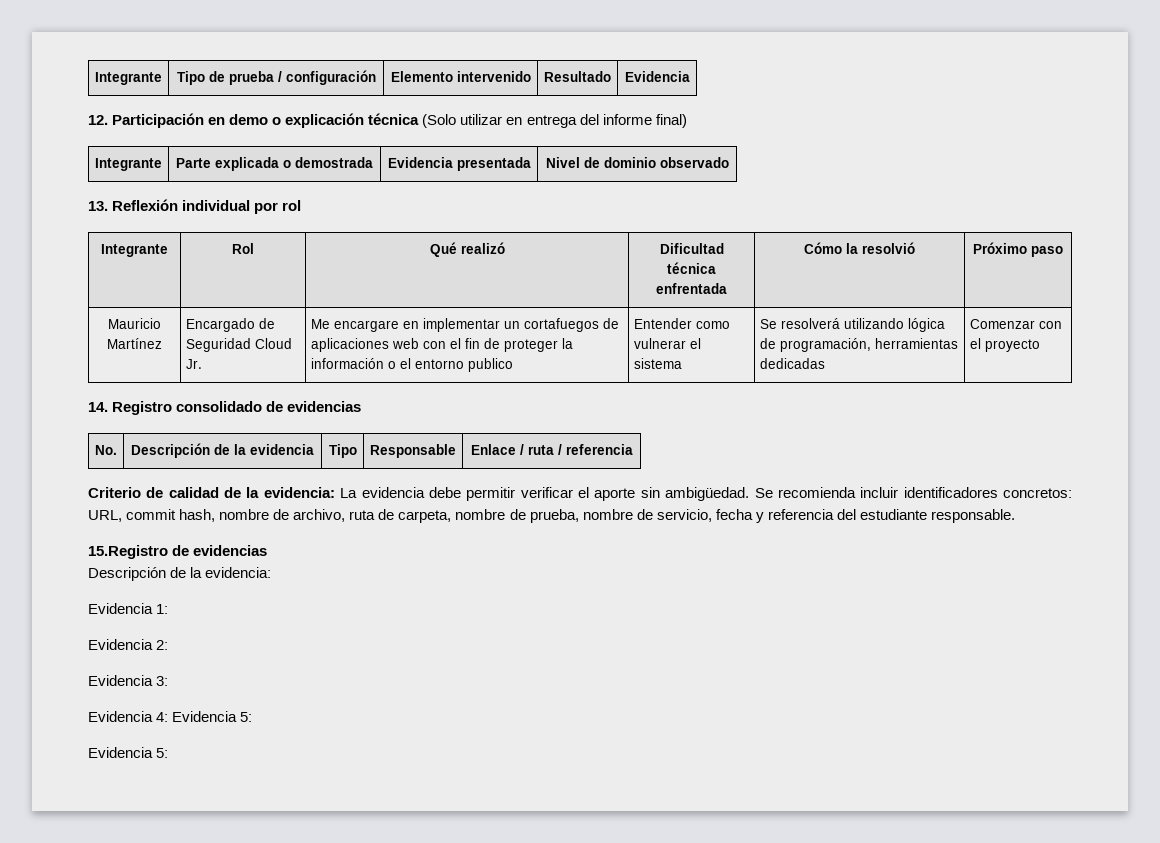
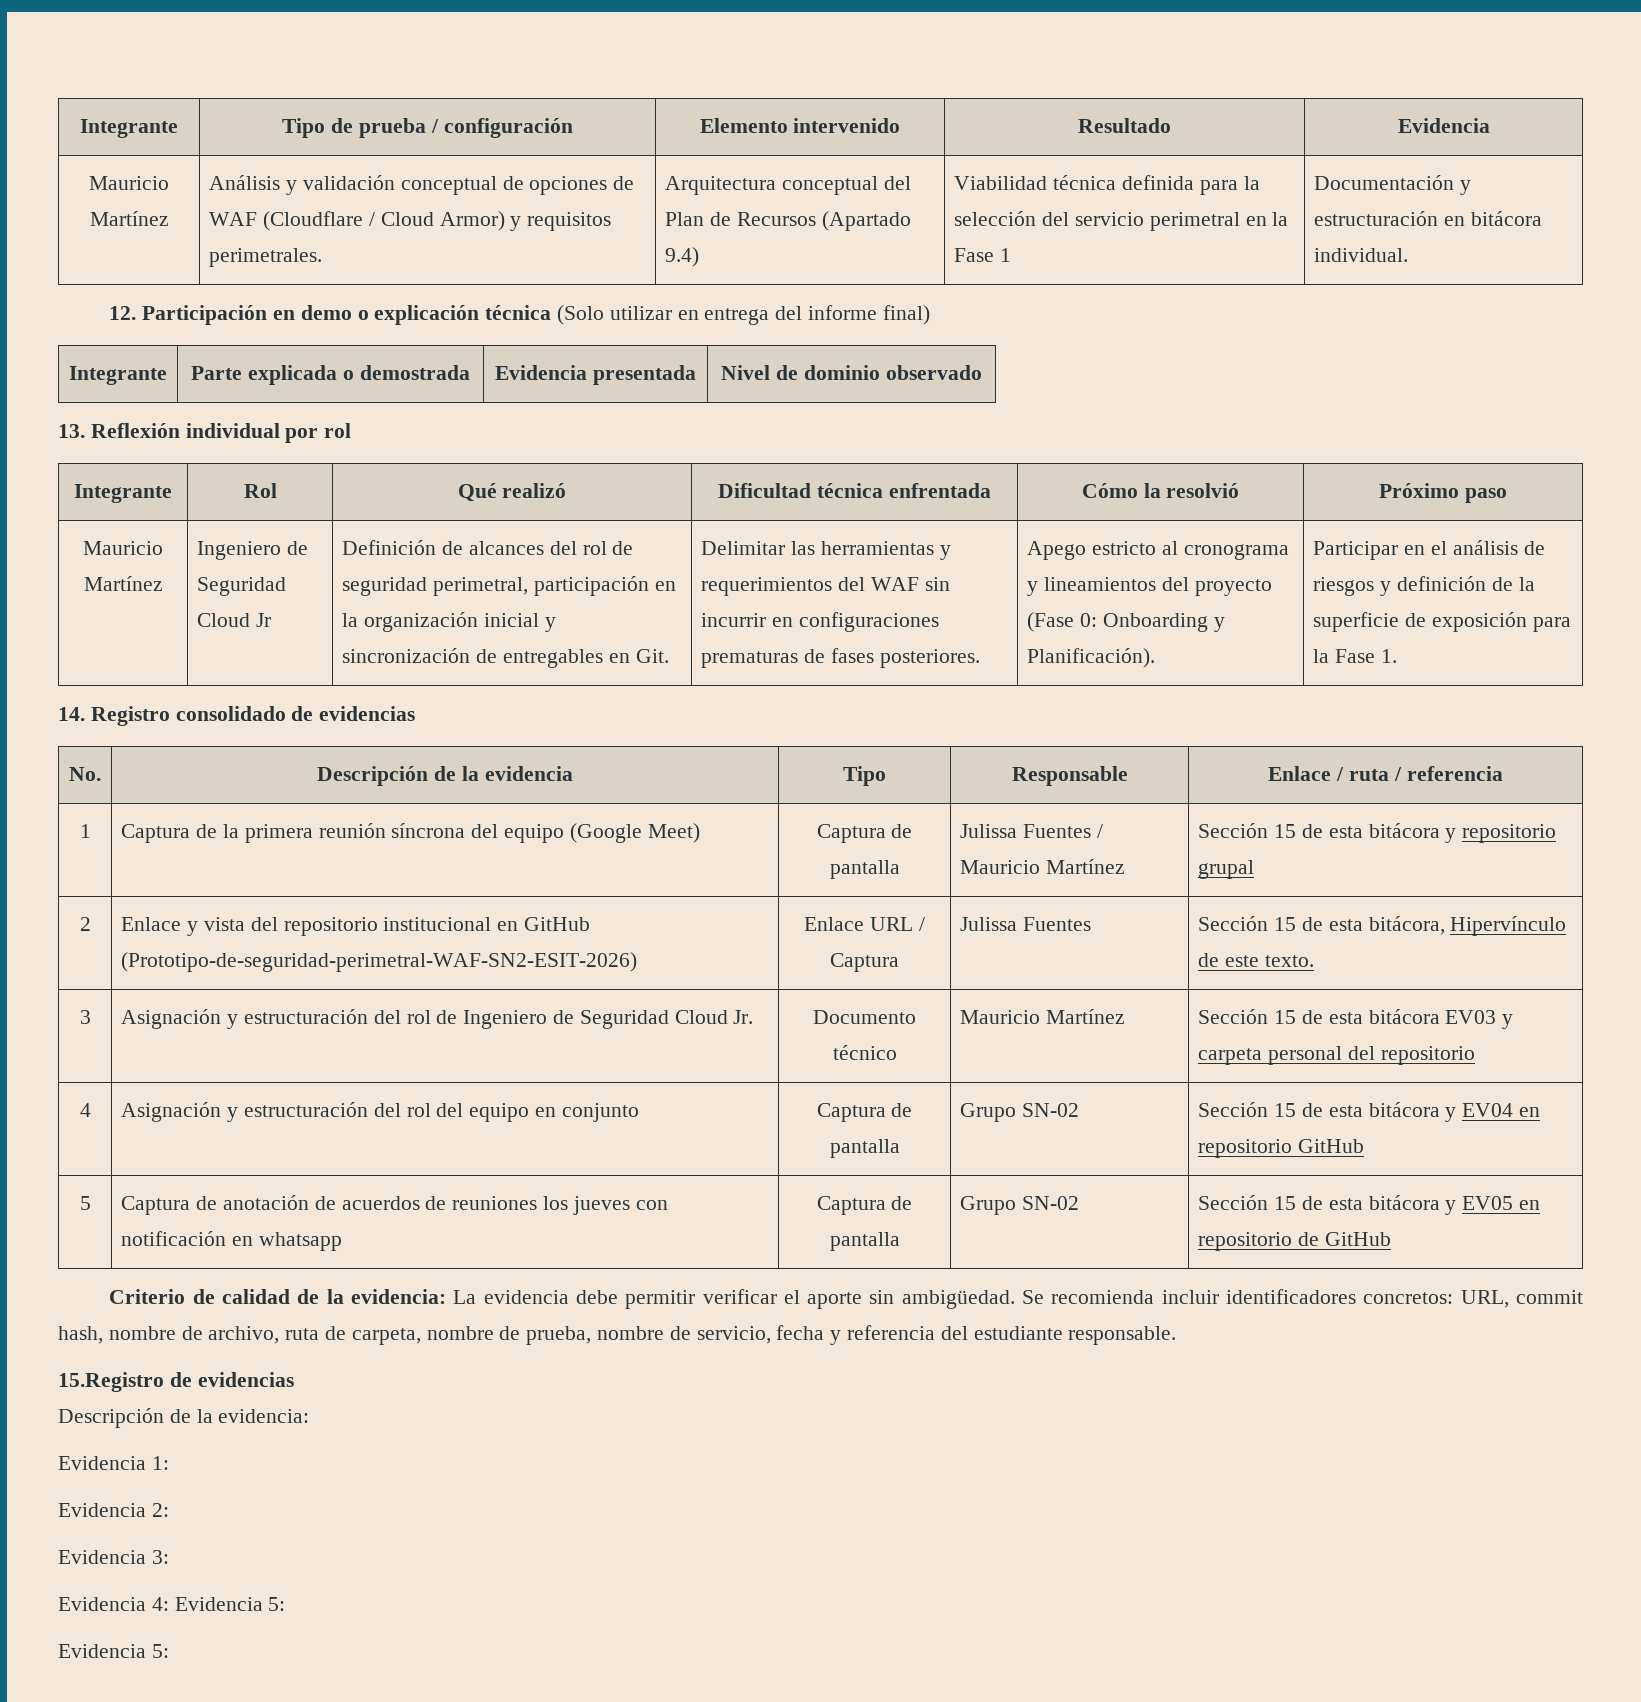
(690, 76) none -> [89,176,169,190] [89,211,169,226] [209,175,635,195] [209,211,612,231] [209,248,323,267] [665,176,912,195] [665,211,911,231] [665,247,700,267] [954,175,1260,195] [954,211,1289,231] [954,248,1012,262] [1314,175,1472,195] [1314,211,1543,226] [1314,248,1409,262] // Mauricio Martínez | Análisis y validación conceptual de opciones de WAF (Cloudflare / Cloud Armor) y requisitos perimetrales. | Arquitectura conceptual del Plan de Recursos (Apartado 9.4) | Viabilidad técnica definida para la selección del servicio perimetral en la Fase 1 | Documentación y estructuración en bitácora individual.
[186,318,276,332] [186,338,293,352] [186,359,203,369] [311,318,620,332] [311,338,574,352] [311,358,514,372] [634,318,731,329] [634,338,702,349] [634,358,683,369] [760,318,946,332] [760,338,959,352] [760,358,826,369] [970,319,1063,329] [970,338,1041,352] Encargado de Seguridad Cloud Jr. | Me encargare en implementar un cortafuegos de aplicaciones web con el fin de proteger la información o el entorno publico | Entender como vulnerar el sistema | Se resolverá utilizando lógica de programación, herramientas dedicadas | Comenzar con el proyecto -> [197,541,309,560] [197,577,287,596] [197,613,272,627] [342,540,634,555] [342,576,676,596] [342,612,556,632] [342,648,669,668] [701,541,951,560] [701,577,950,596] [701,612,940,632] [701,648,980,668] [1027,541,1289,560] [1027,577,1272,596] [1027,612,1225,632] [1027,648,1156,668] [1313,540,1545,560] [1313,576,1535,596] [1313,612,1571,632] [1313,649,1398,663] Ingeniero de Seguridad Cloud Jr | Definición de alcances del rol de seguridad perimetral, participación en la organización inicial y sincronización de entregables en Git. | Delimitar las herramientas y requerimientos del WAF sin incurrir en configuraciones prematuras de fases posteriores. | Apego estricto al cronograma y lineamientos del proyecto (Fase 0: Onboarding y Planificación). | Participar en el análisis de riesgos y definición de la superficie de exposición para la Fase 1.
(633, 449) none -> [79,824,91,838] [121,823,700,843] [816,824,913,843] [829,860,900,879] [960,824,1104,838] [960,859,1126,874] [1198,823,1557,843] [1198,860,1255,879] [79,917,91,931] [121,917,591,936] [121,952,638,972] [804,917,925,931] [830,953,899,972] [960,917,1092,931] [1198,916,1567,936] [1198,953,1315,967] [79,1010,91,1024] [121,1009,754,1029] [813,1010,916,1024] [832,1045,897,1060] [960,1009,1126,1024] [1198,1009,1514,1029] [1198,1046,1475,1065] [79,1103,91,1117] [121,1102,639,1122] [816,1103,913,1122] [829,1139,900,1158] [960,1103,1080,1122] [1198,1102,1541,1122] [1198,1139,1365,1158] [79,1196,91,1210] [121,1195,668,1215] [121,1231,343,1251] [816,1196,913,1215] [829,1232,900,1251] [960,1196,1080,1215] [1198,1195,1541,1215] [1198,1232,1392,1251] // 1 | Captura de la primera reunión síncrona del equipo (Google Meet) | Captura de pantalla | Julissa Fuentes / Mauricio Martínez | Sección 15 de esta bitácora y repositorio grupal // 2 | Enlace y vista del repositorio institucional en GitHub (Prototipo-de-seguridad-perimetral-WAF-SN2-ESIT-2026) | Enlace URL / Captura | Julissa Fuentes | Sección 15 de esta bitácora, Hipervínculo de este texto. // 3 | Asignación y estructuración del rol de Ingeniero de Seguridad Cloud Jr. | Documento técnico | Mauricio Martínez | Sección 15 de esta bitácora EV03 y carpeta personal del repositorio // 4 | Asignación y estructuración del rol del equipo en conjunto | Captura de pantalla | Grupo SN-02 | Sección 15 de esta bitácora y EV04 en repositorio GitHub // 5 | Captura de anotación de acuerdos de reuniones los jueves con notificación en whatsapp | Captura de pantalla | Grupo SN-02 | Sección 15 de esta bitácora y EV05 en repositorio de GitHub

